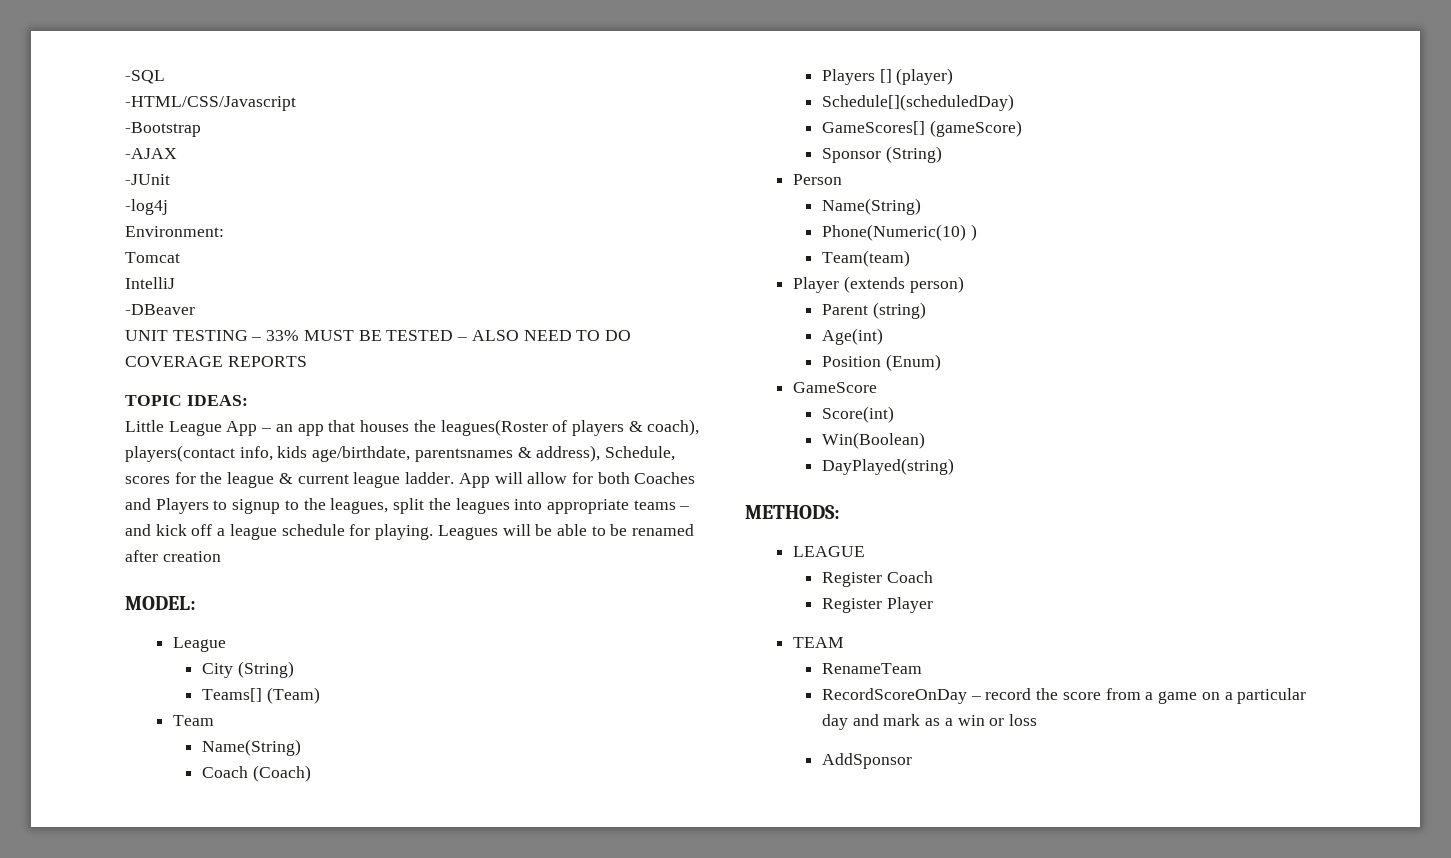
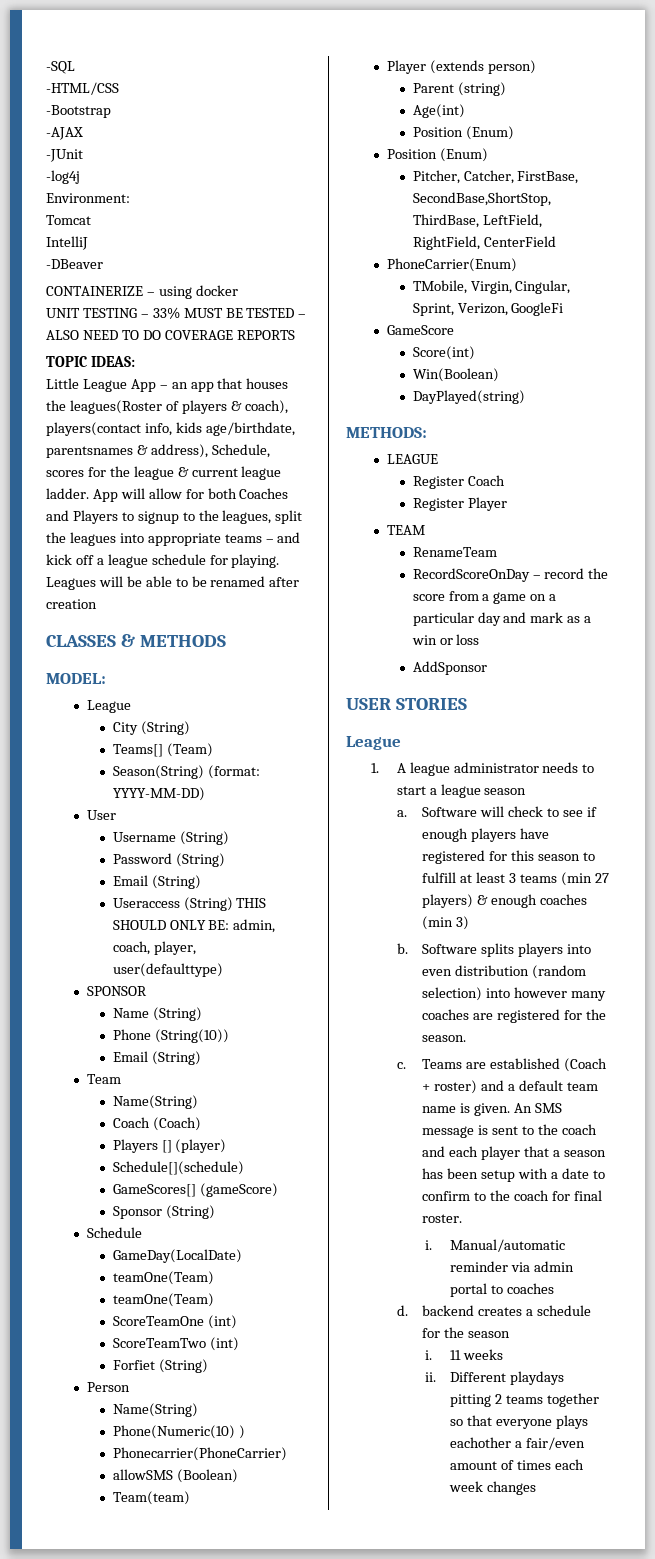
[125,96,296,111] -HTML/CSS/Javascript -> [46,82,119,95] -HTML/CSS
(195, 309) none -> [46,285,238,299] // CONTAINERIZE – using docker
(221, 556) none -> [46,634,226,647] // CLASSES & METHODS
(320, 695) none -> [112,765,260,779] [112,787,205,801] [87,810,117,820] [112,831,229,845] [112,853,225,867] [112,875,201,889] [112,897,267,911] [112,919,276,933] [112,941,196,955] [112,963,223,977] [87,986,148,996] [112,1007,202,1021] [112,1029,229,1043] [112,1051,201,1065] // Season(String) (format: YYYY-MM-DD) // User // Username (String) // Password (String) // Email (String) // Useraccess (String) THIS SHOULD ONLY BE: admin, coach, player, user(defaulttype) // SPONSOR // Name (String) // Phone (String(10)) // Email (String)
[822,94,1015,111] Schedule[](scheduledDay) -> [112,1161,244,1175] Schedule[](schedule)
(942, 154) none -> [87,1227,143,1238] [112,1249,242,1263] [112,1271,214,1285] [112,1293,214,1307] [112,1315,237,1329] [112,1337,239,1351] [112,1359,208,1373] // Schedule // GameDay(LocalDate) // teamOne(Team) // teamOne(Team) // ScoreTeamOne (int) // ScoreTeamTwo (int) // Forfiet (String)
(977, 232) none -> [112,1447,287,1461] [112,1469,238,1483] // Phonecarrier(PhoneCarrier) // allowSMS (Boolean)
(941, 362) none -> [387,148,489,162] [412,170,579,184] [412,192,551,206] [412,214,542,228] [412,236,556,250] [387,258,518,272] [412,280,571,294] [412,302,564,316] // Position (Enum) // Pitcher, Catcher, FirstBase, SecondBase,ShortStop, ThirdBase, LeftField, RightField, CenterField // PhoneCarrier(Enum) // TMobile, Virgin, Cingular, Sprint, Verizon, GoogleFi
(913, 761) none -> [346,698,467,710] [346,736,401,750] [371,762,595,776] [396,784,527,798] [396,806,597,817] [422,828,549,842] [422,850,595,864] [422,872,609,886] [422,894,587,908] [422,916,469,930] [396,943,591,957] [422,965,586,979] [422,987,606,1001] [422,1009,606,1023] [422,1035,467,1042] [396,1058,607,1072] [422,1080,598,1094] [422,1103,562,1116] [422,1124,597,1138] [422,1146,606,1160] [422,1168,605,1182] [422,1190,602,1201] [422,1214,463,1223] [424,1239,566,1252] [450,1261,575,1272] [450,1283,555,1297] [396,1305,591,1316] [422,1327,510,1338] [424,1349,504,1360] [424,1371,565,1385] [450,1393,599,1407] [450,1415,588,1429] [450,1437,586,1450] [450,1459,584,1470] [449,1481,537,1495] // USER STORIES // League // 1. A league administrator needs to start a league season // a. Software will check to see if enough players have registered for this season to fulfill at least 3 teams (min 27 players) & enough coaches (min 3) // b. Software splits players into even distribution (random selection) into however many coaches are registered for the season. // c. Teams are established (Coach + roster) and a default team name is given. An SMS message is sent to the coach and each player that a season has been setup with a date to confirm to the coach for final roster. // i. Manual/automatic reminder via admin portal to coaches // d. backend creates a schedule for the season // i. 11 weeks // ii. Different playdays pitting 2 teams together so that everyone plays eachother a fair/even amount of times each week changes

